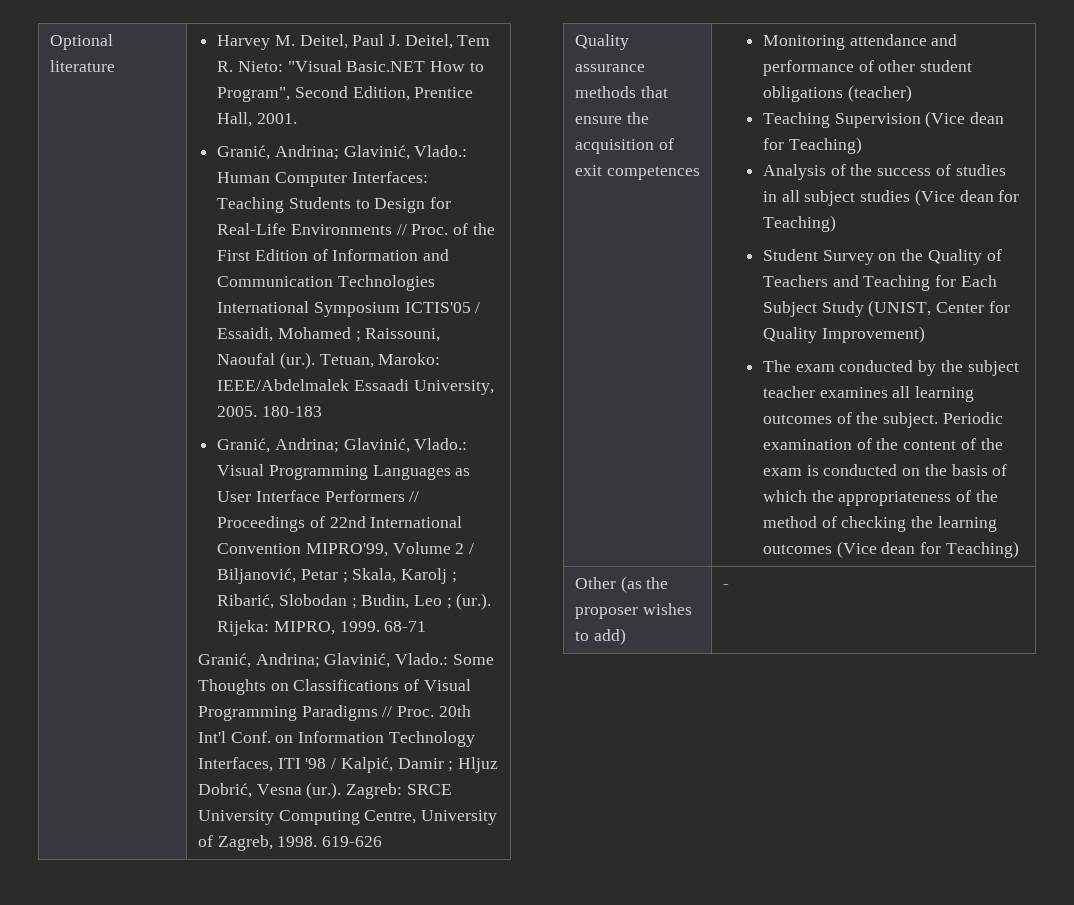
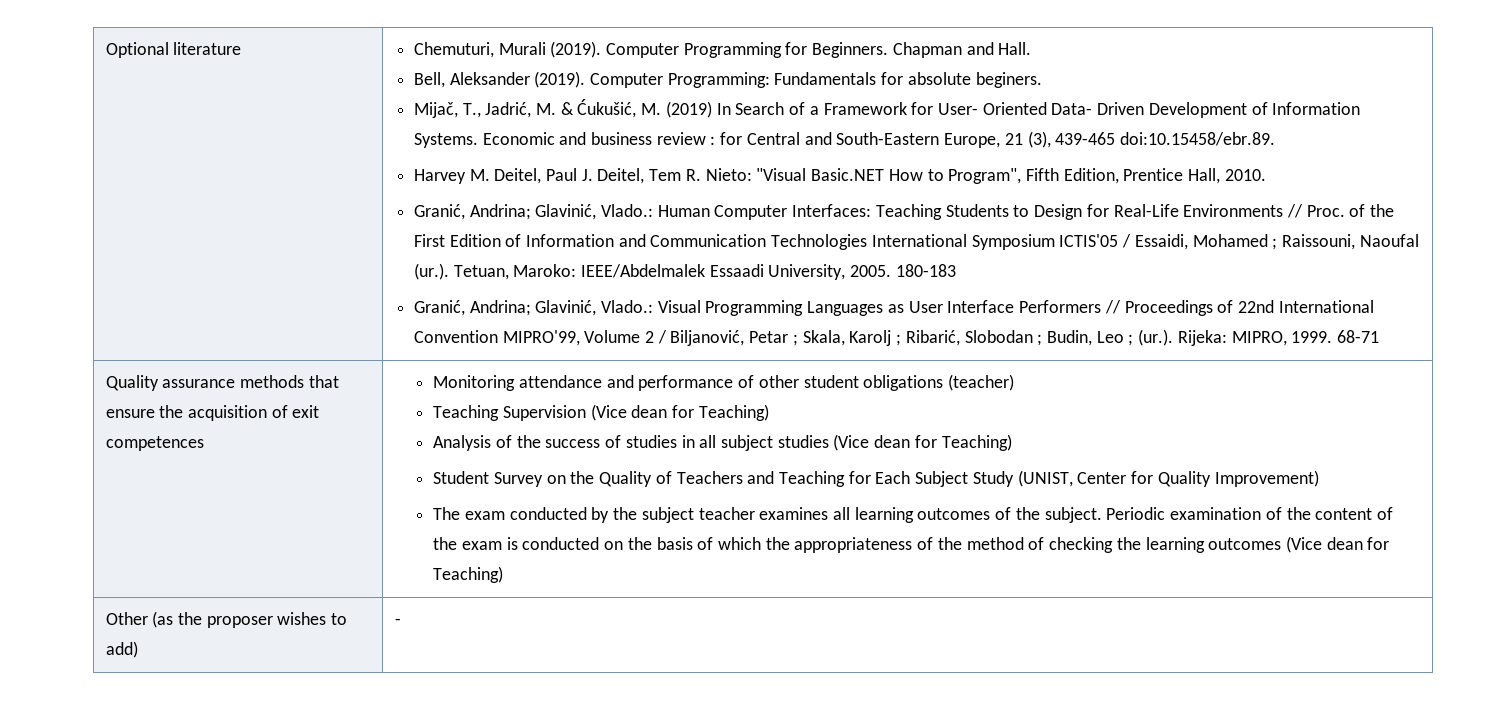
(115, 66) none -> [413,41,1032,58] [413,71,1042,88] [413,99,1361,118] [413,131,1275,148] Chemuturi, Murali (2019). Computer Programming for Beginners. Chapman and Hall. // Bell, Aleksander (2019). Computer Programming: Fundamentals for absolute beginers. // Mijač, T., Jadrić, M. & Ćukušić, M. (2019) In Search of a Framework for User- Oriented Data- Driven Development of Information Systems. Economic and business review : for Central and South-Eastern Europe, 21 (3), 439-465 doi:10.15458/ebr.89. //
[294,86,348,98] Second -> [1025,168,1059,181] Fifth
[256,113,297,124] 2001. -> [1224,169,1266,181] 2010.
[197,653,494,668] [197,679,471,695] [197,705,471,721] [197,731,475,747] [197,757,498,773] [197,782,452,799] [197,810,498,825] [197,835,383,851] // Granić, Andrina; Glavinić, Vlado.: Some Thoughts on Classifications of Visual Programming Paradigms // Proc. 20th Int'l Conf. on Information Technology Interfaces, ITI '98 / Kalpić, Damir ; Hljuz Dobrić, Vesna (ur.). Zagreb: SRCE University Computing Centre, University of Zagreb, 1998. 619-626 -> (1380, 336) none

